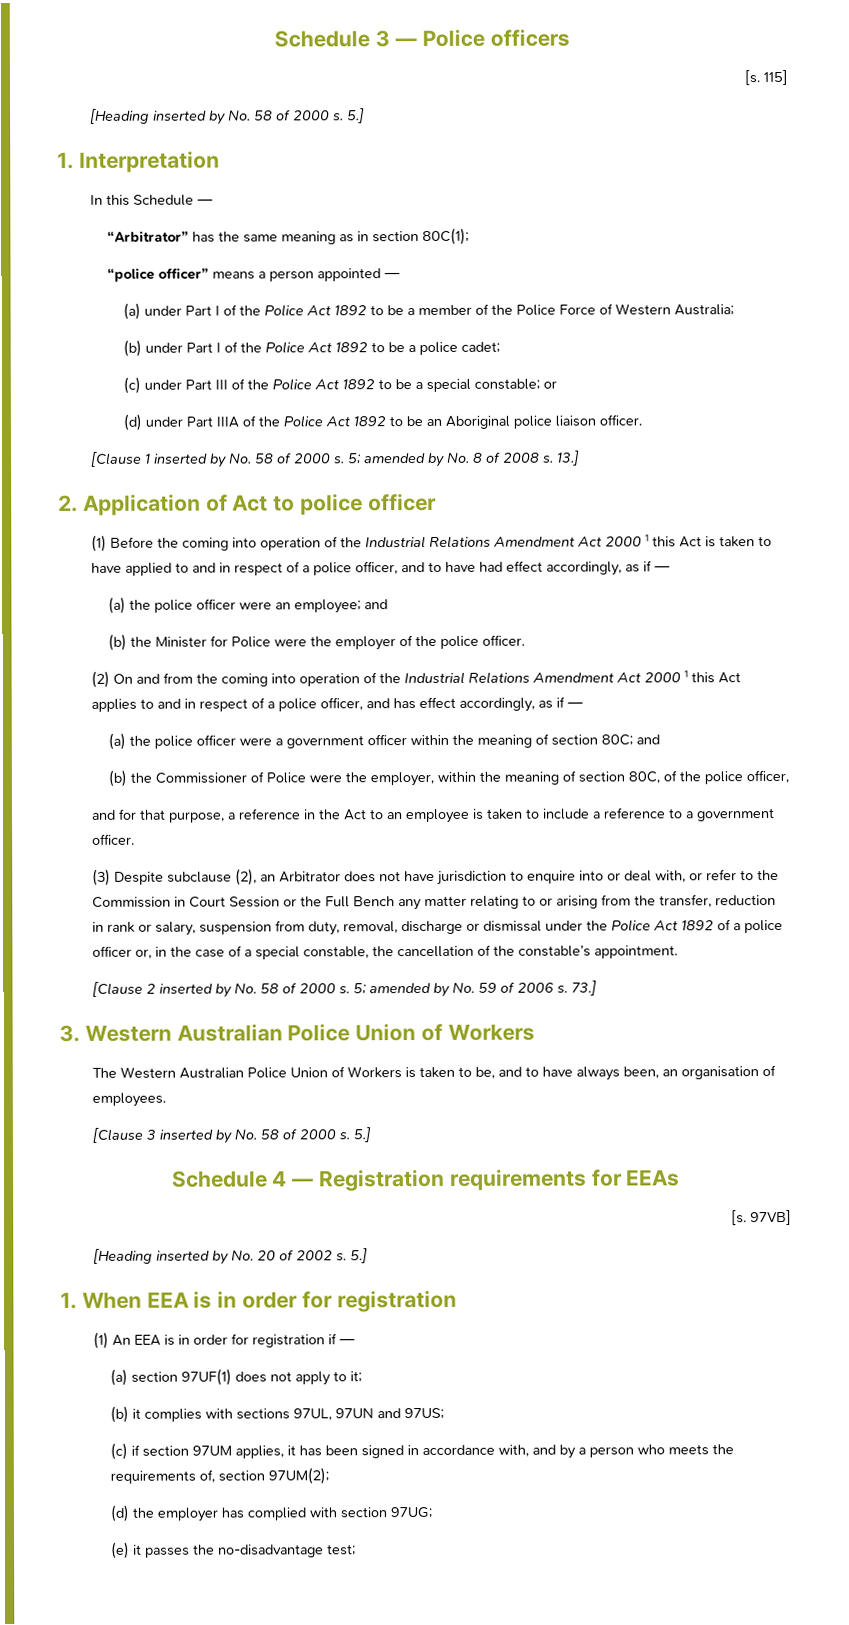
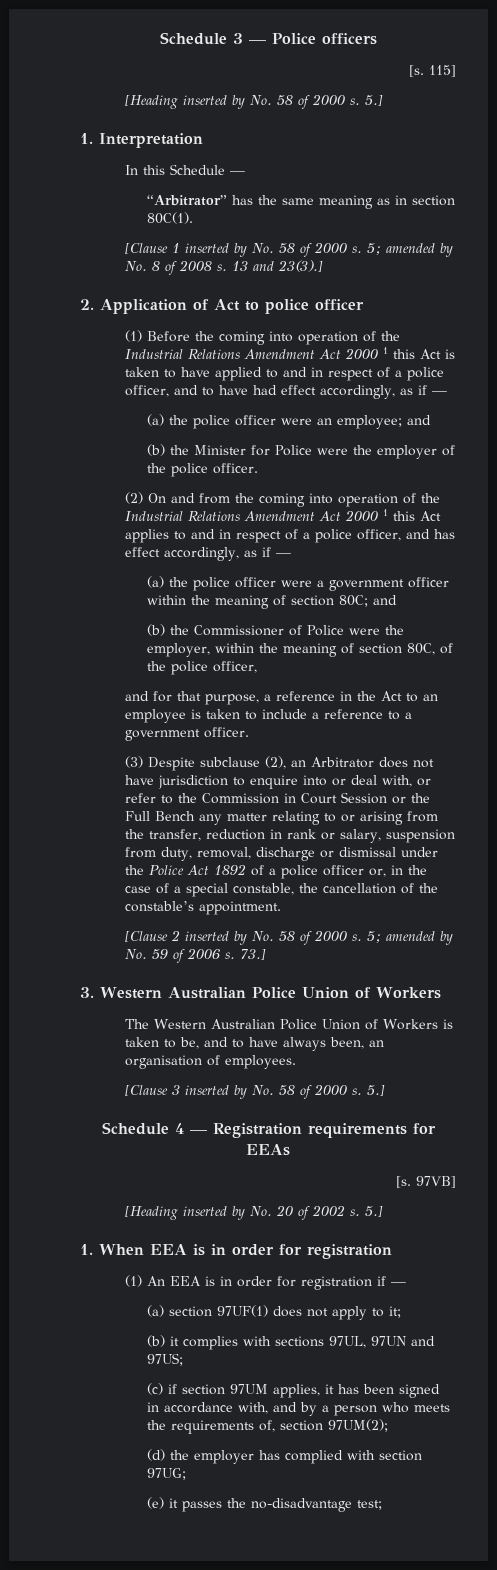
[421,227,469,246] [106,267,400,282] [123,302,735,320] [123,339,501,357] [123,376,558,394] [123,413,643,431] 80C(1); // “police officer” means a person appointed — // (a) under Part I of the Police Act 1892 to be a member of the Police Force of Western Australia; // (b) under Part I of the Police Act 1892 to be a police cadet; // (c) under Part III of the Police Act 1892 to be a special constable; or // (d) under Part IIIA of the Police Act 1892 to be an Aboriginal police liaison officer. -> [147,212,194,224] 80C(1).
[556,450,581,466] 13.] -> [231,260,323,272] 13 and 23(3).]

